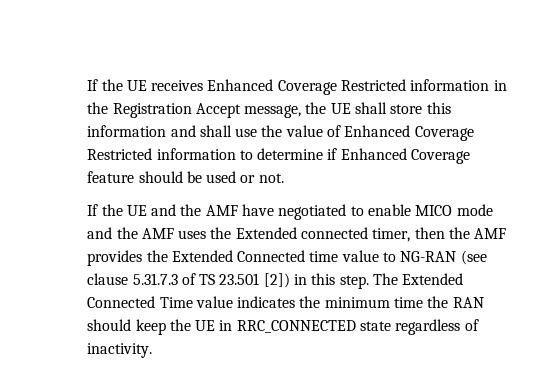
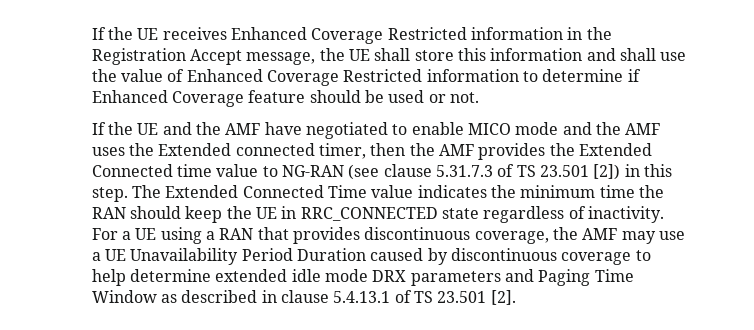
(153, 350) none -> [91,227,686,244] [91,248,651,265] [91,269,634,286] [91,290,516,305] For a UE using a RAN that provides discontinuous coverage, the AMF may use a UE Unavailability Period Duration caused by discontinuous coverage to help determine extended idle mode DRX parameters and Paging Time Window as described in clause 5.4.13.1 of TS 23.501 [2].

